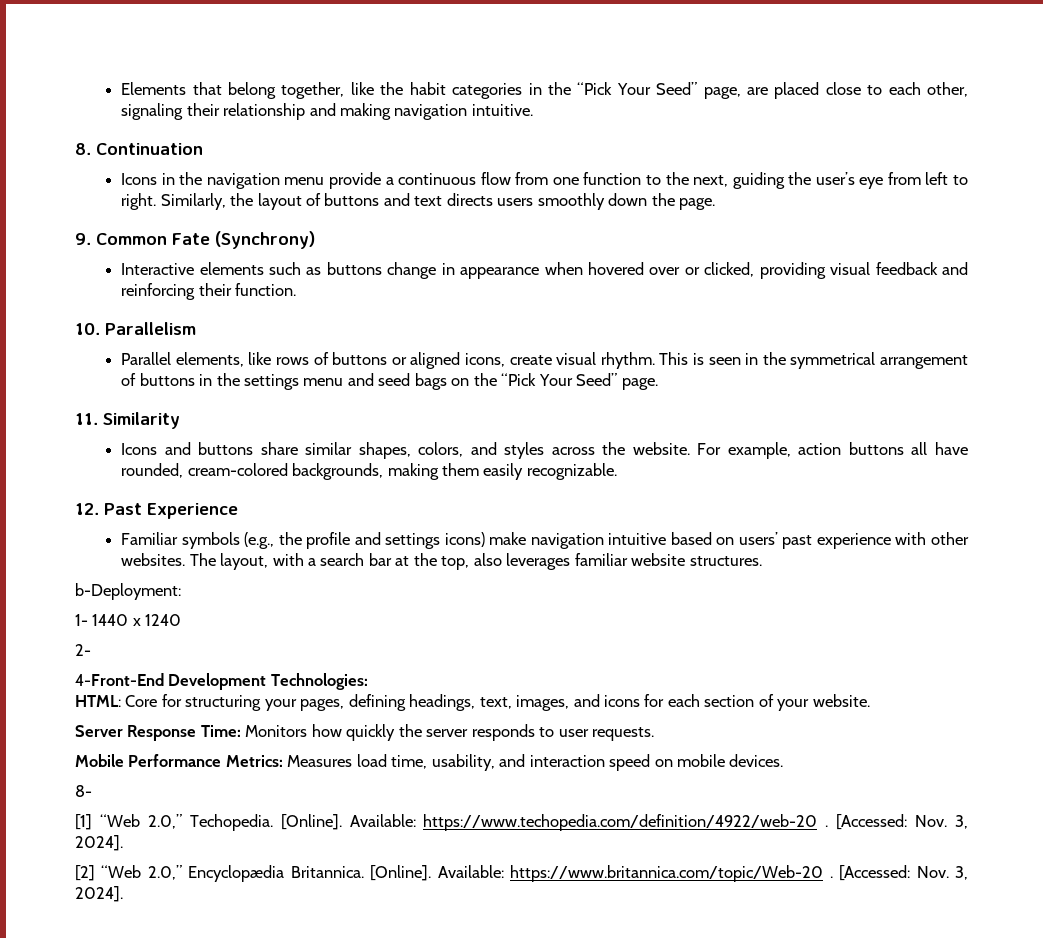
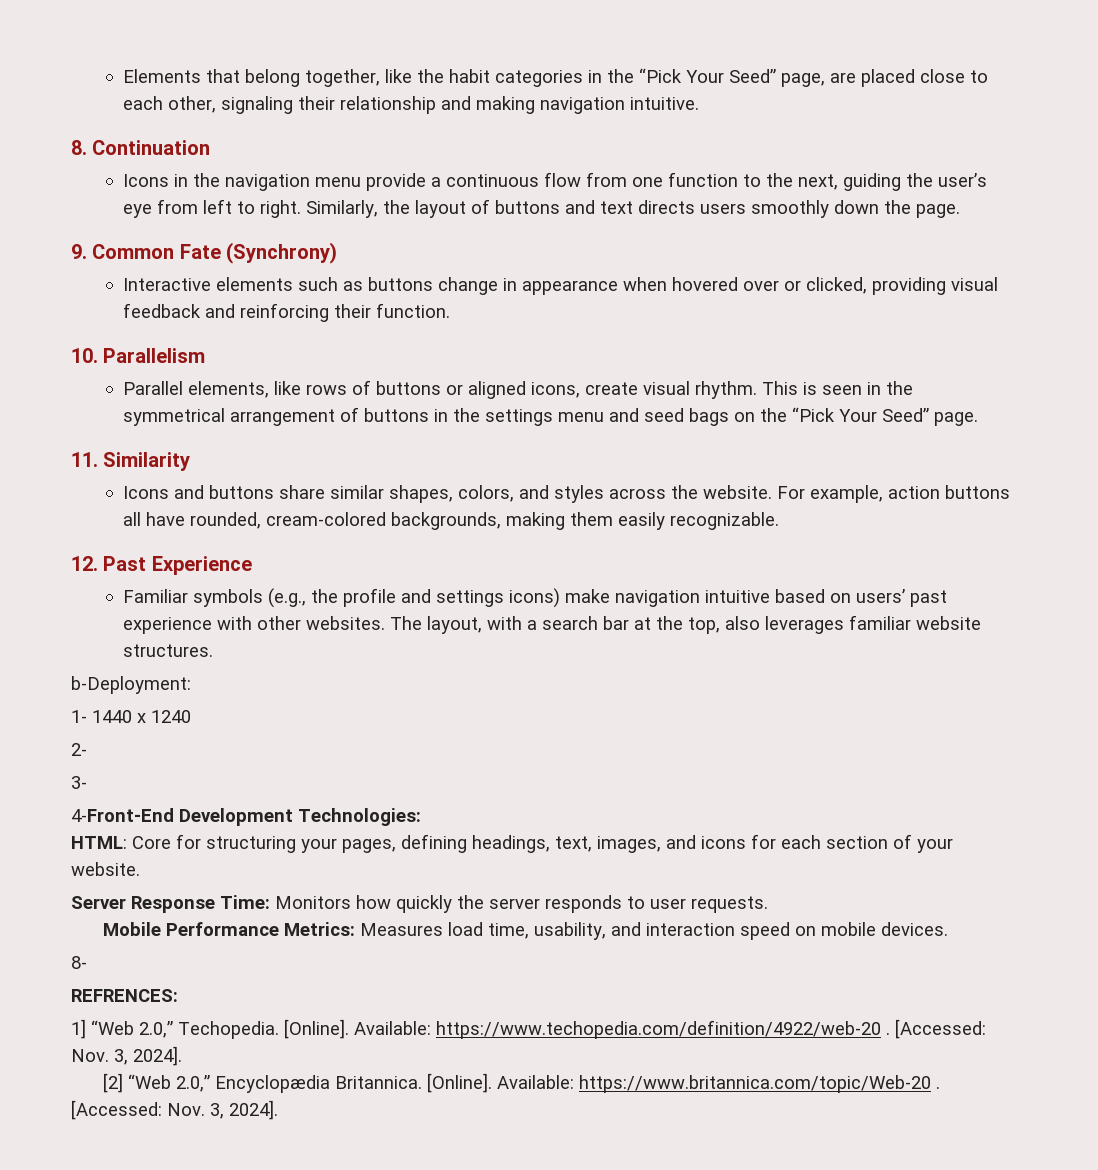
(91, 650) none -> [71,776,87,789] // 3-
[75,814,92,830] [1] -> [71,989,178,1002] [71,1019,86,1039] REFRENCES: // 1]

